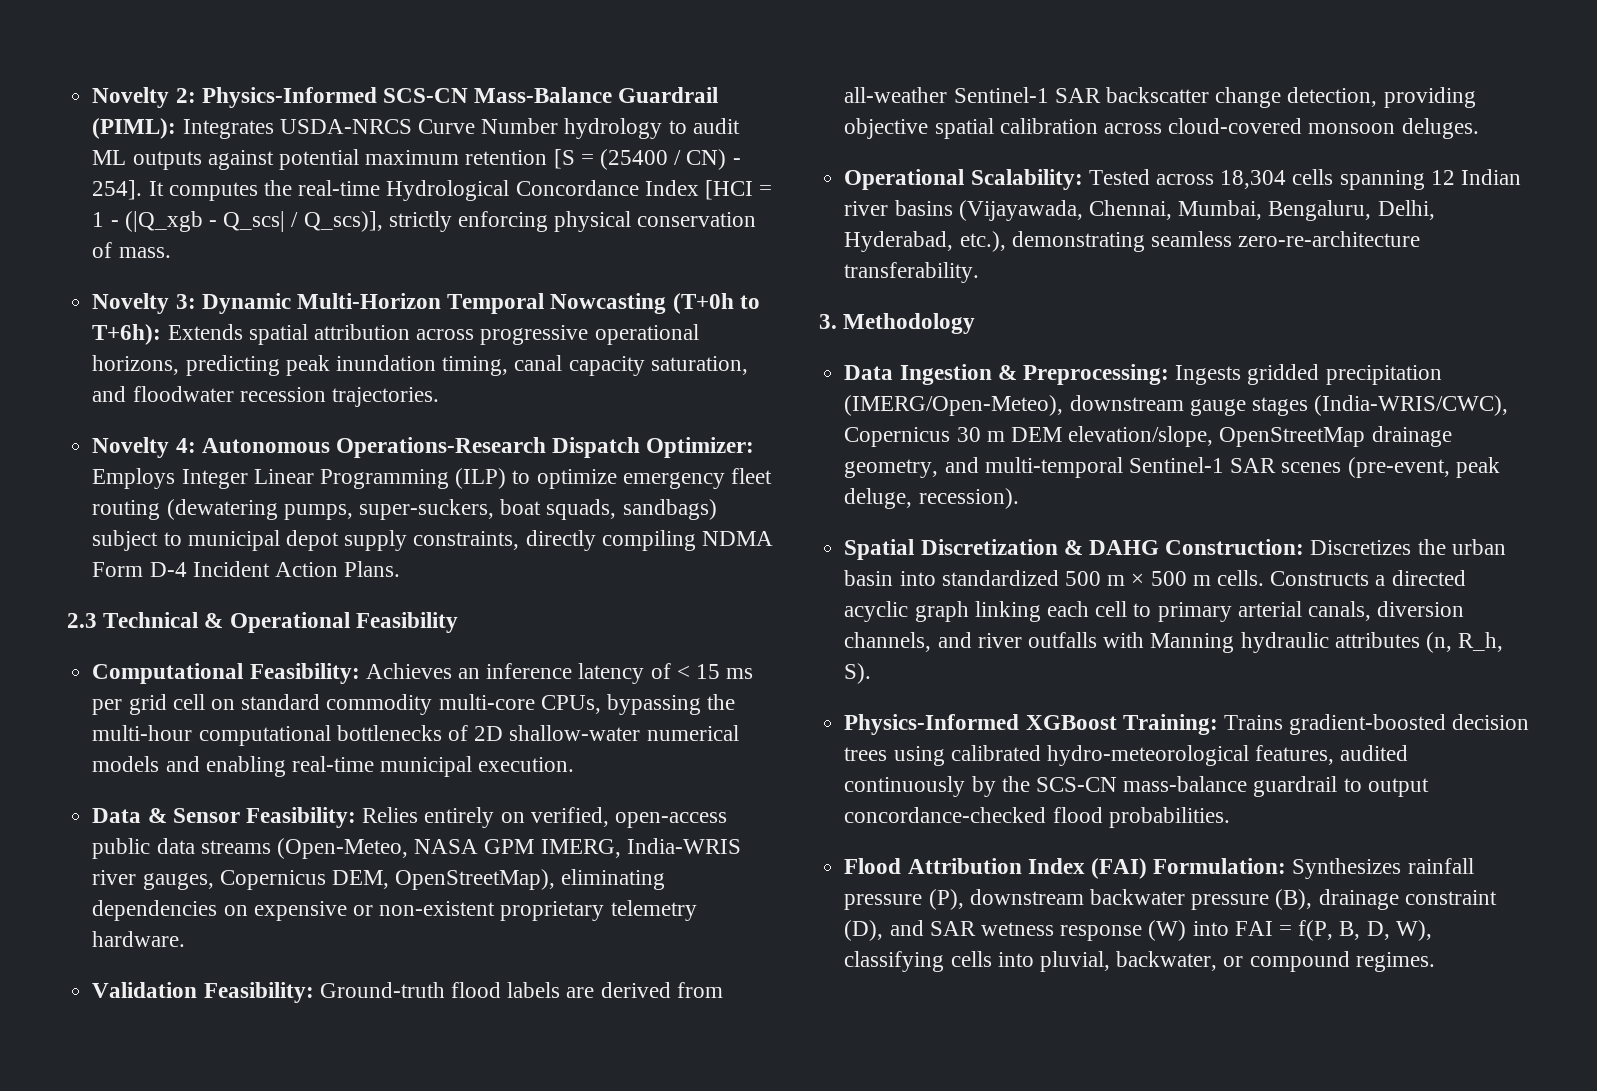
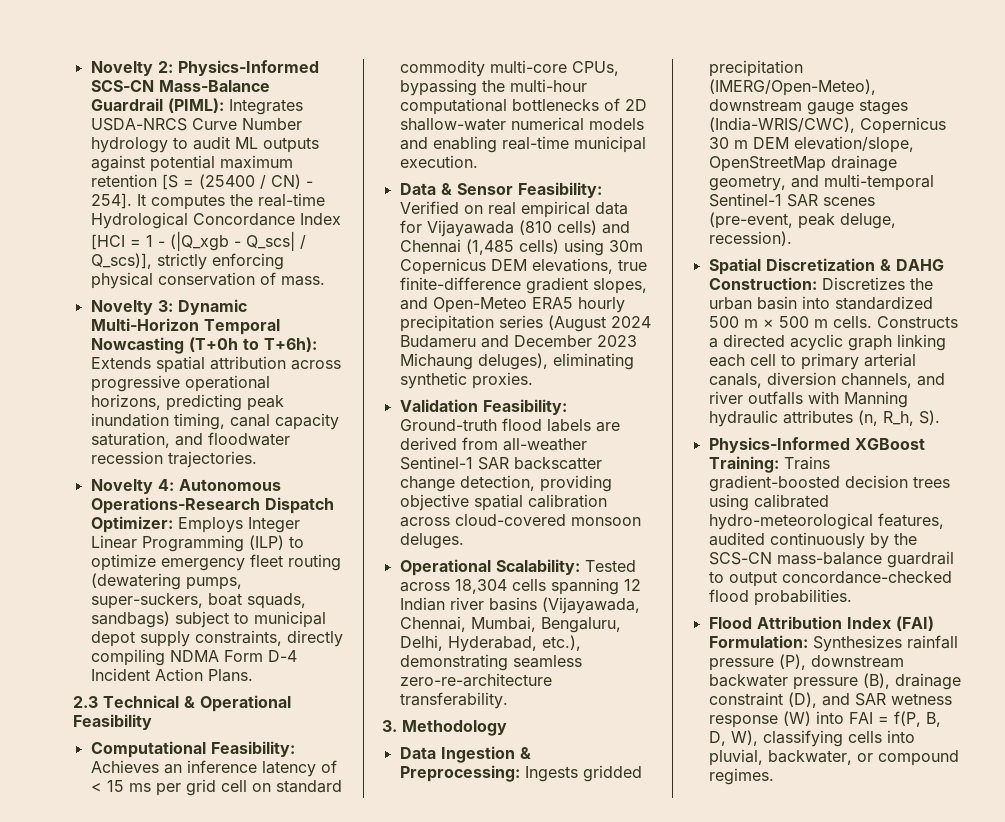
[362,807,727,828] [92,838,741,859] [92,869,666,890] [92,900,697,921] [92,931,186,947] Relies entirely on verified, open-access public data streams (Open-Meteo, NASA GPM IMERG, India-WRIS river gauges, Copernicus DEM, OpenStreetMap), eliminating dependencies on expensive or non-existent proprietary telemetry hardware. -> [399,201,628,218] [399,220,630,237] [399,239,643,256] [399,258,647,275] [399,277,647,294] [399,297,625,313] [399,315,651,332] [399,335,637,348] [399,353,634,370] [399,372,533,389] Verified on real empirical data for Vijayawada (810 cells) and Chennai (1,485 cells) using 30m Copernicus DEM elevations, true finite-difference gradient slopes, and Open-Meteo ERA5 hourly precipitation series (August 2024 Budameru and December 2023 Michaung deluges), eliminating synthetic proxies.

